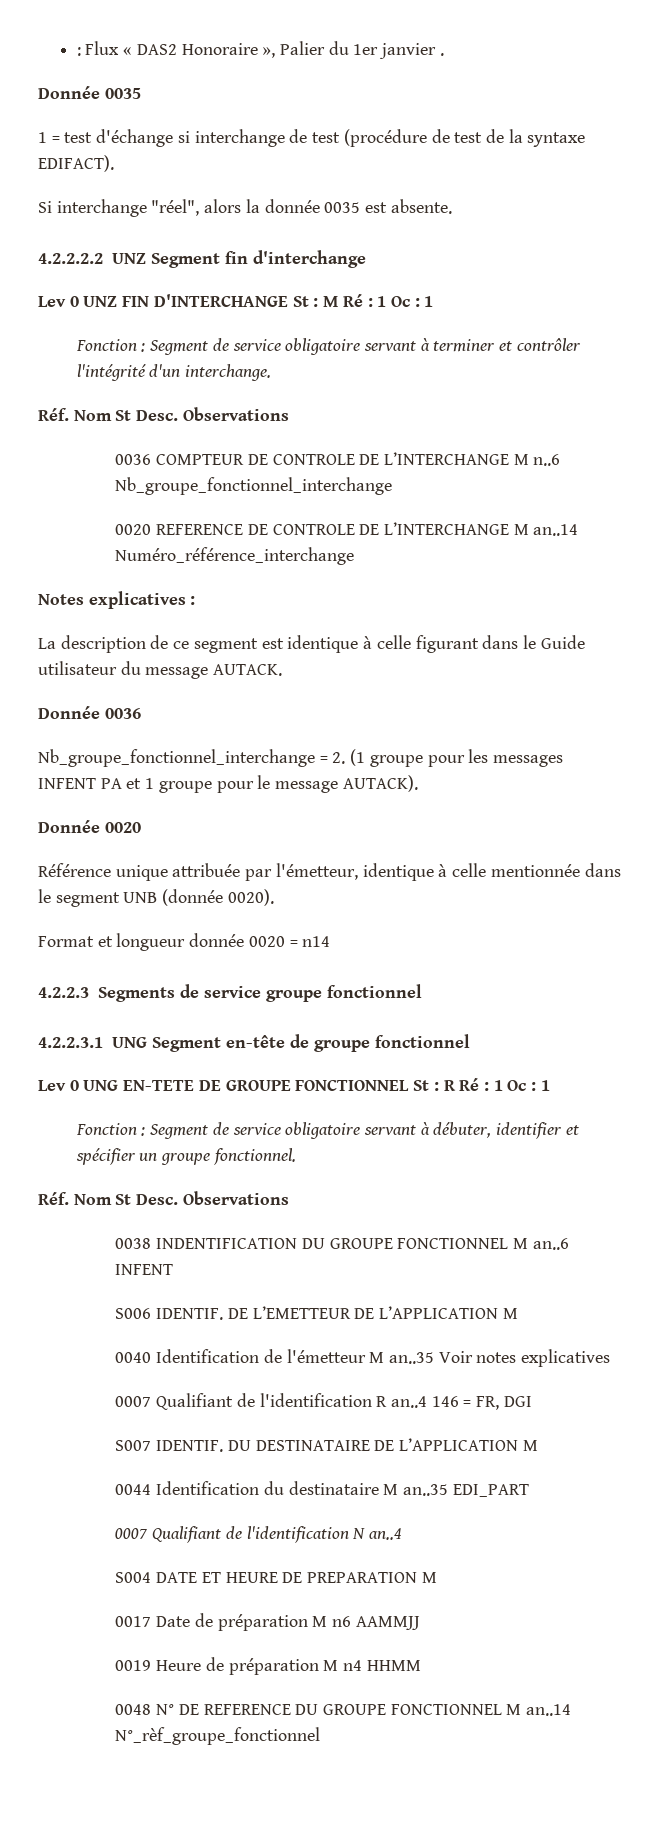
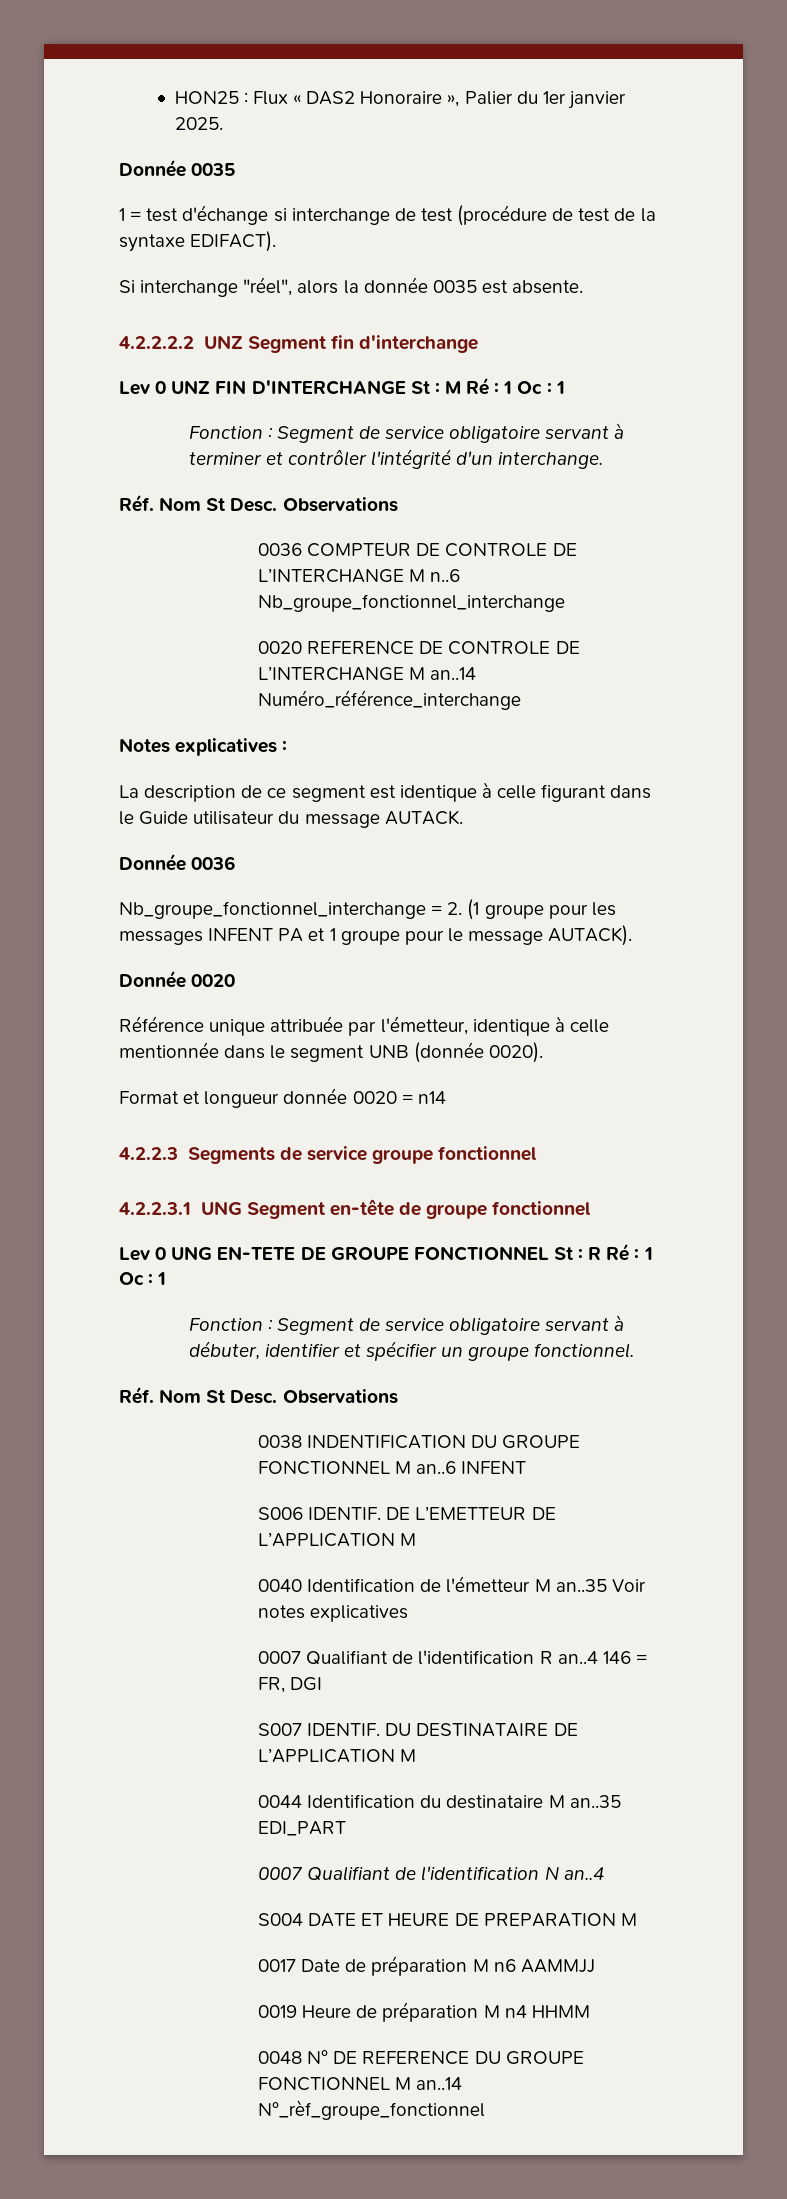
(76, 51) none -> [174,91,239,104] HON25
[439,53,444,56] . -> [174,117,223,130] 2025.

